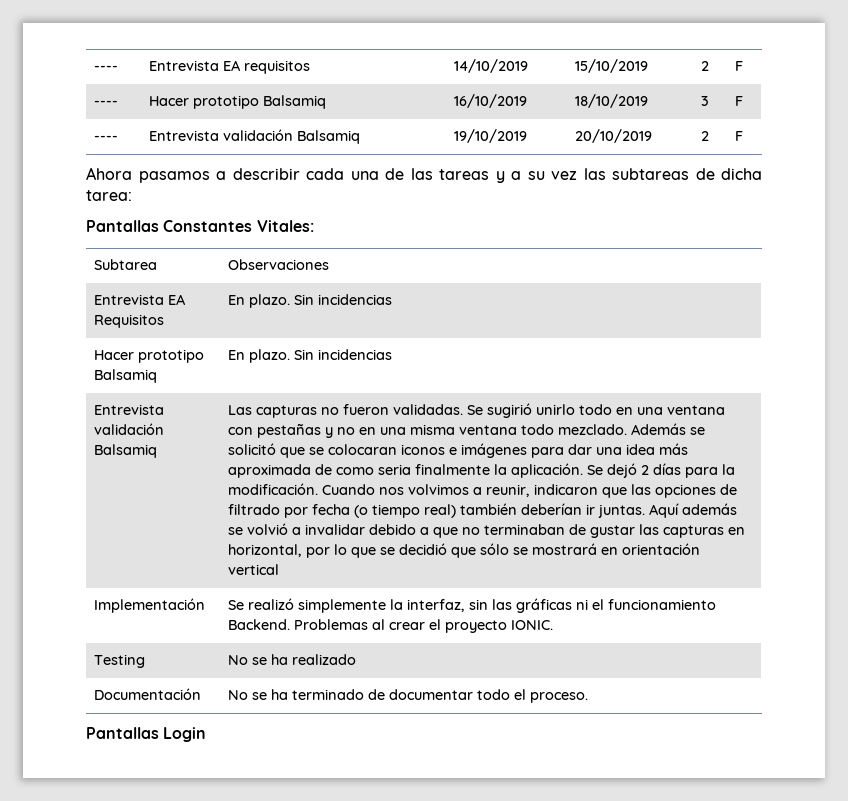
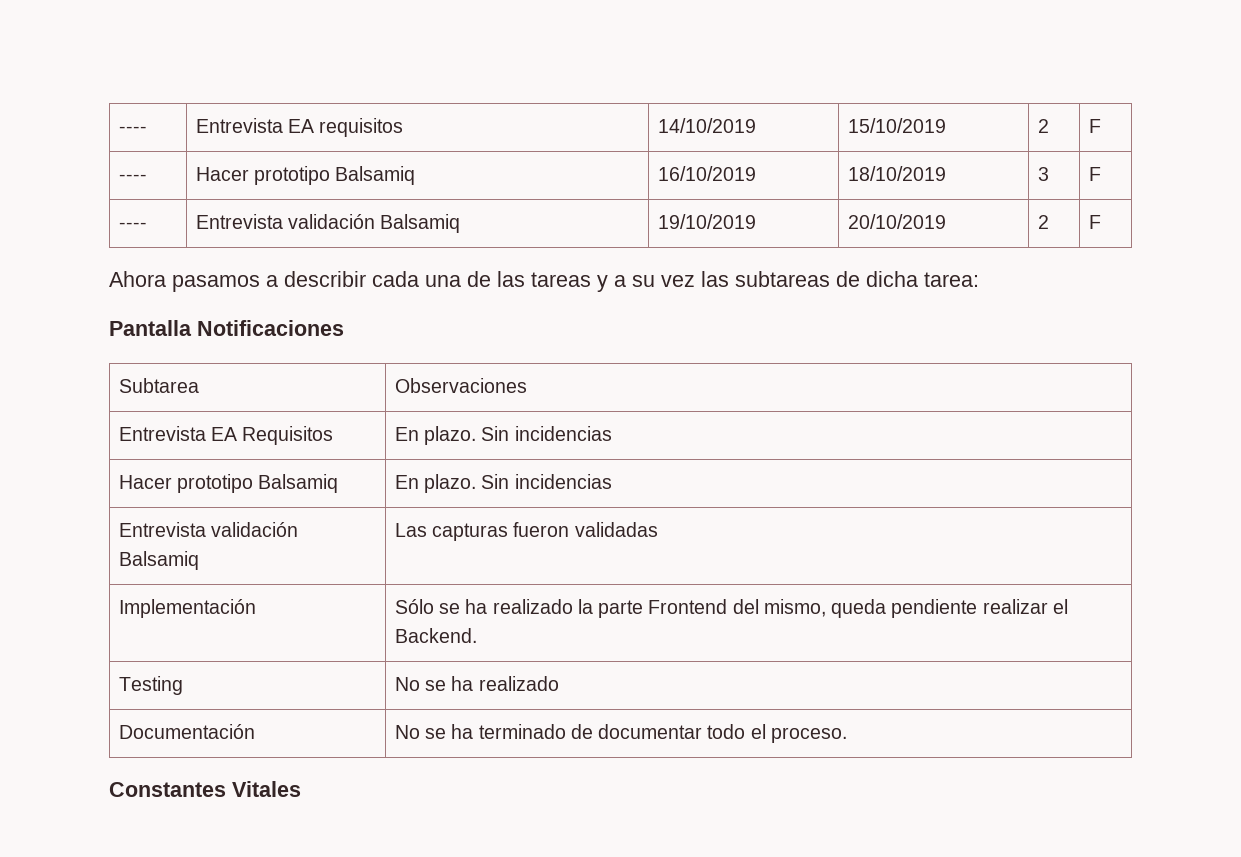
[86,220,314,232] Pantallas Constantes Vitales: -> [109,320,344,336] Pantalla Notificaciones
[321,403,726,418] [228,423,706,438] [228,443,689,458] [228,463,736,478] [228,483,738,498] [228,503,738,518] [228,523,746,538] [228,543,701,558] [228,564,280,575] [94,598,206,613] [228,598,717,613] [228,619,554,633] no fueron validadas. Se sugirió unirlo todo en una ventana con pestañas y no en una misma ventana todo mezclado. Además se solicitó que se colocaran iconos e imágenes para dar una idea más aproximada de como seria finalmente la aplicación. Se dejó 2 días para la modificación. Cuando nos volvimos a reunir, indicaron que las opciones de filtrado por fecha (o tiempo real) también deberían ir juntas. Aquí además se volvió a invalidar debido a que no terminaban de gustar las capturas en horizontal, por lo que se decidió que sólo se mostrará en orientación vertical // Implementación | Se realizó simplemente la interfaz, sin las gráficas ni el funcionamiento Backend. Problemas al crear el proyecto IONIC. -> [513,522,658,537] [118,599,256,618] [394,599,1068,618] [394,628,477,643] fueron validadas // Implementación | Sólo se ha realizado la parte Frontend del mismo, queda pendiente realizar el Backend.
[86,727,207,742] Pantallas Login -> [109,781,301,797] Constantes Vitales

